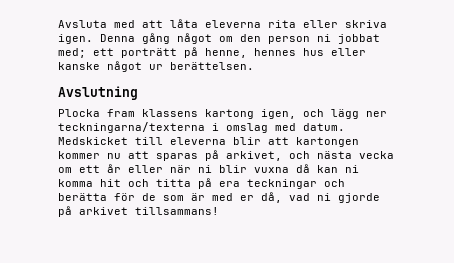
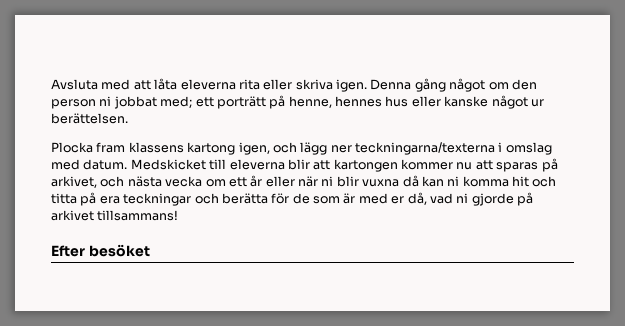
[58,86,138,100] // Avslutning -> (128, 118) none
(219, 211) none -> [51,244,150,257] // Efter besöket

